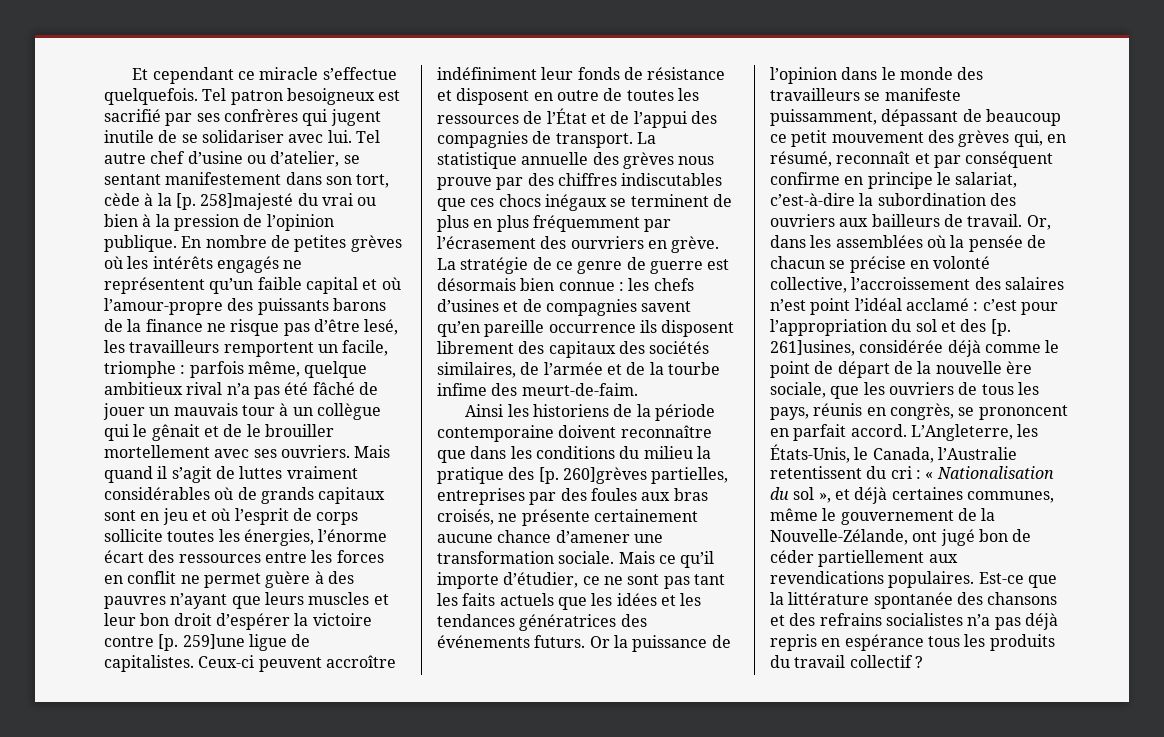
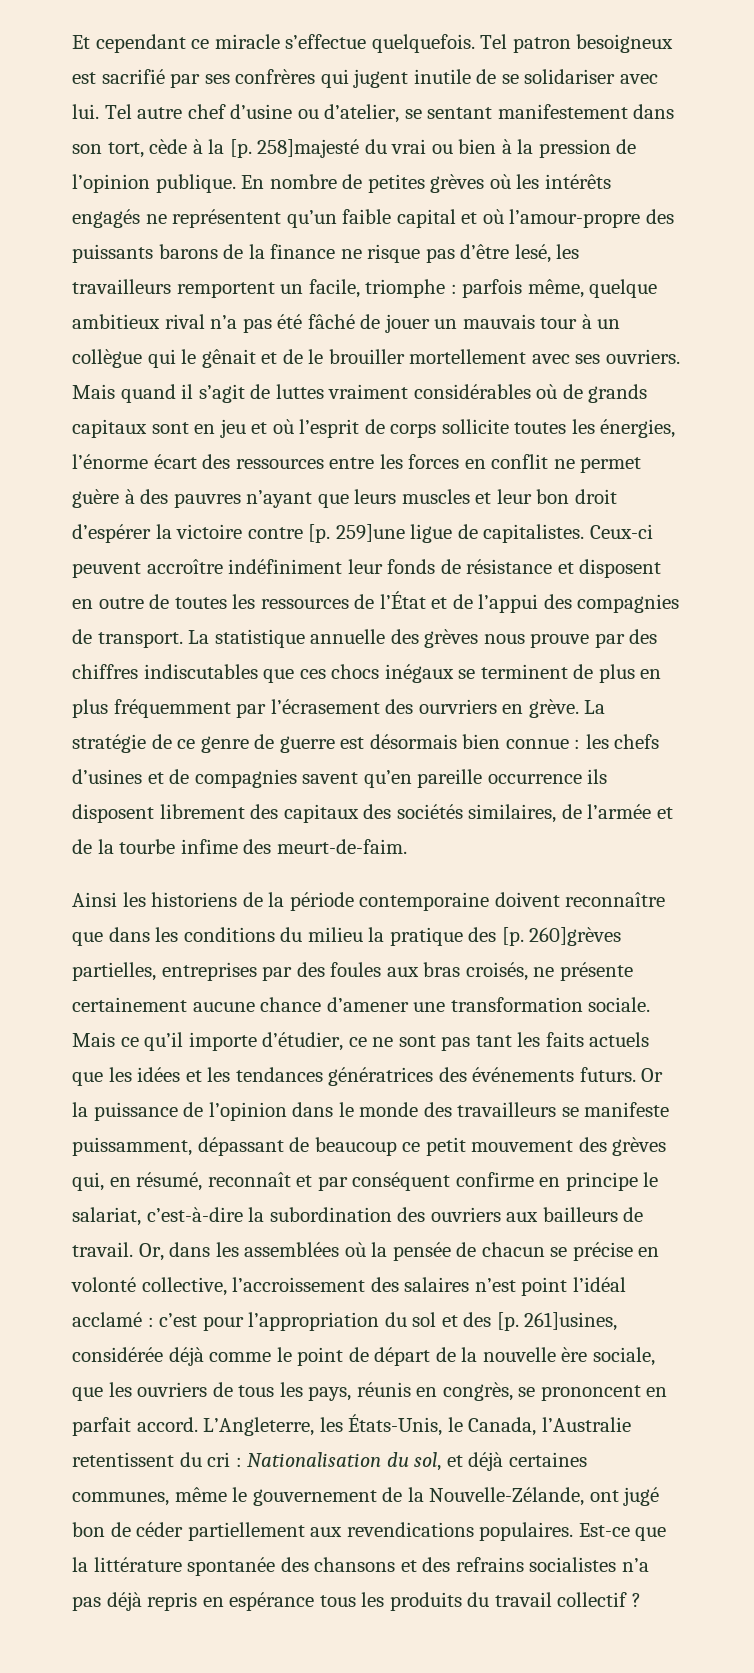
[925,472,934,479] « -> (242, 1462) none
[793,487,831,503] sol », -> [414,1452,442,1471] sol,

